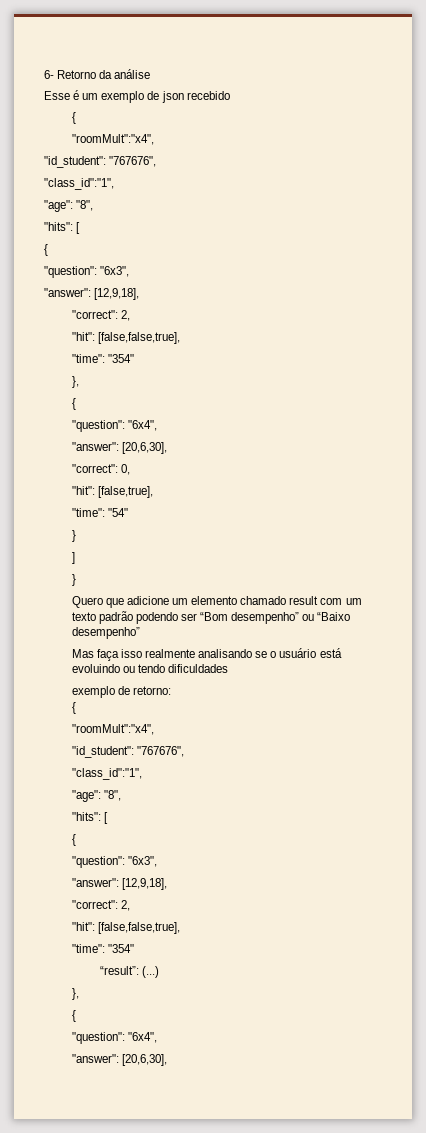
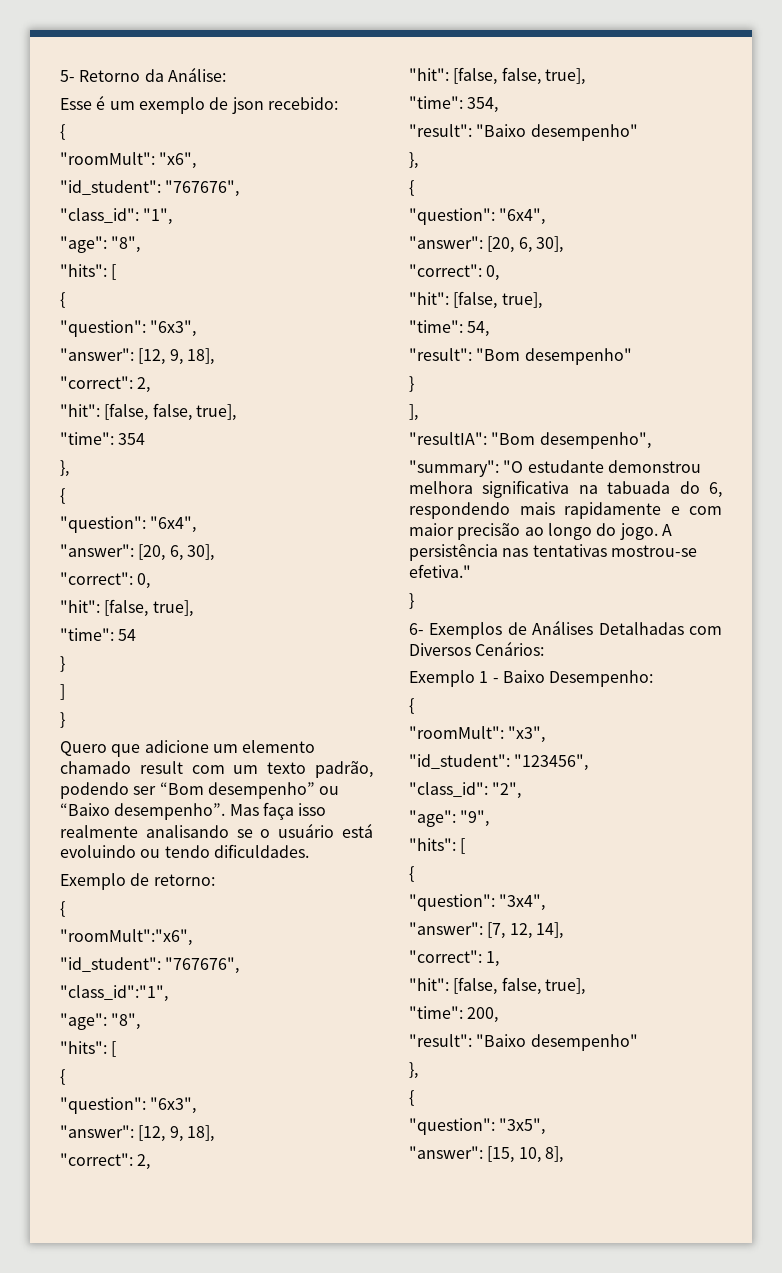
[44,70,54,79] 6- -> [60,70,75,82] 5-
[114,69,151,79] análise -> [167,67,226,82] Análise:
[186,91,230,100] [71,112,76,124] [71,134,154,145] recebido // { // "roomMult":"x4", -> [267,97,338,110] [60,124,65,140] [60,152,197,169] [60,180,240,197] [60,208,173,225] [60,236,141,253] [60,264,117,280] [60,292,65,308] [60,320,197,337] [60,348,214,365] [60,376,151,393] [60,403,236,421] [60,432,146,445] [60,460,69,477] [60,488,65,504] [60,516,197,533] [60,544,214,561] [60,572,151,589] [60,599,193,617] [60,628,137,641] [60,656,65,672] [60,684,65,700] [60,712,65,728] [60,740,316,757] [60,761,373,778] [60,782,340,799] [60,802,327,820] [60,823,373,838] [60,844,309,858] [60,873,215,890] [60,901,65,917] [60,929,192,946] recebido: // { // "roomMult": "x6", // "id_student": "767676", // "class_id": "1", // "age": "8", // "hits": [ // { // "question": "6x3", // "answer": [12, 9, 18], // "correct": 2, // "hit": [false, false, true], // "time": 354 // }, // { // "question": "6x4", // "answer": [20, 6, 30], // "correct": 0, // "hit": [false, true], // "time": 54 // } // ] // } // Quero que adicione um elemento chamado result com um texto padrão, podendo ser “Bom desempenho” ou “Baixo desempenho”. Mas faça isso realmente analisando se o usuário está evoluindo ou tendo dificuldades. // Exemplo de retorno: // { // "roomMult":"x6",
[94,288,140,300] [71,310,130,321] [71,332,180,344] [71,354,134,363] [71,376,79,388] [71,398,76,410] [71,420,157,432] [71,442,167,454] [71,464,130,475] [71,486,153,498] [71,508,128,517] [71,530,76,542] [71,552,75,564] [71,574,76,586] [71,596,362,608] [71,611,351,624] [71,627,140,639] [71,648,342,661] [71,664,229,673] [71,686,171,698] [71,702,76,714] [71,724,154,735] [71,746,184,758] [71,768,142,780] [71,790,121,802] [71,812,108,824] [71,834,76,846] [71,856,157,868] [71,878,167,890] [71,900,130,911] [71,922,180,934] [71,944,134,953] [99,966,159,978] [71,988,79,1000] [71,1010,76,1022] [71,1032,157,1044] [71,1054,167,1066] [12,9,18], // "correct": 2, // "hit": [false,false,true], // "time": "354" // }, // { // "question": "6x4", // "answer": [20,6,30], // "correct": 0, // "hit": [false,true], // "time": "54" // } // ] // } // Quero que adicione um elemento chamado result com um texto padrão podendo ser “Bom desempenho” ou “Baixo desempenho” // Mas faça isso realmente analisando se o usuário está evoluindo ou tendo dificuldades // exemplo de retorno: // { // "roomMult":"x4", // "id_student": "767676", // "class_id":"1", // "age": "8", // "hits": [ // { // "question": "6x3", // "answer": [12,9,18], // "correct": 2, // "hit": [false,false,true], // "time": "354" // “result”: (...) // }, // { // "question": "6x4", // "answer": [20,6,30], -> [138,1125,214,1142] [60,1153,151,1170] [409,67,585,85] [409,96,499,113] [409,124,638,141] [409,152,418,169] [409,180,414,196] [409,208,546,225] [409,236,563,253] [409,264,500,281] [409,291,542,309] [409,320,490,337] [409,348,632,365] [409,376,414,392] [409,404,418,421] [409,432,651,449] [409,460,701,477] [409,480,723,498] [409,502,722,519] [409,523,672,540] [409,543,697,561] [409,564,471,578] [409,593,414,609] [409,620,722,639] [409,641,545,656] [409,670,654,687] [409,698,414,714] [409,726,546,743] [409,754,589,771] [409,782,522,799] [409,810,490,827] [409,838,466,854] [409,866,414,882] [409,894,546,911] [409,922,563,939] [409,950,500,967] [409,977,585,995] [409,1006,499,1023] [409,1034,638,1051] [409,1062,418,1079] [409,1090,414,1106] [409,1118,546,1135] [409,1146,563,1163] [12, 9, 18], // "correct": 2, // "hit": [false, false, true], // "time": 354, // "result": "Baixo desempenho" // }, // { // "question": "6x4", // "answer": [20, 6, 30], // "correct": 0, // "hit": [false, true], // "time": 54, // "result": "Bom desempenho" // } // ], // "resultIA": "Bom desempenho", // "summary": "O estudante demonstrou melhora significativa na tabuada do 6, respondendo mais rapidamente e com maior precisão ao longo do jogo. A persistência nas tentativas mostrou-se efetiva." // } // 6- Exemplos de Análises Detalhadas com Diversos Cenários: // Exemplo 1 - Baixo Desempenho: // { // "roomMult": "x3", // "id_student": "123456", // "class_id": "2", // "age": "9", // "hits": [ // { // "question": "3x4", // "answer": [7, 12, 14], // "correct": 1, // "hit": [false, false, true], // "time": 200, // "result": "Baixo desempenho" // }, // { // "question": "3x5", // "answer": [15, 10, 8],

